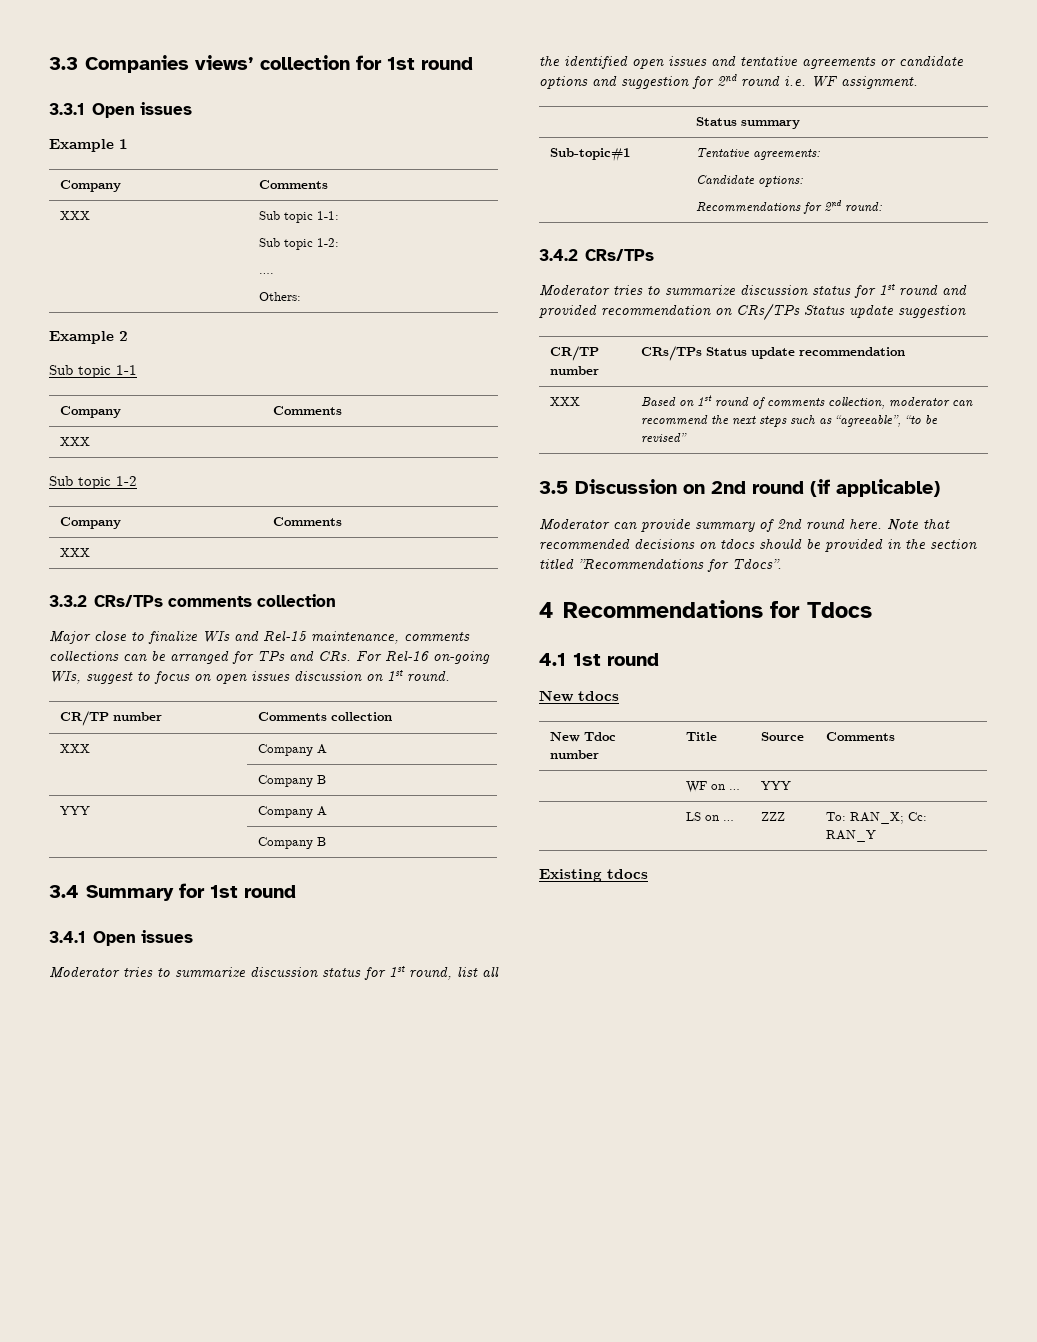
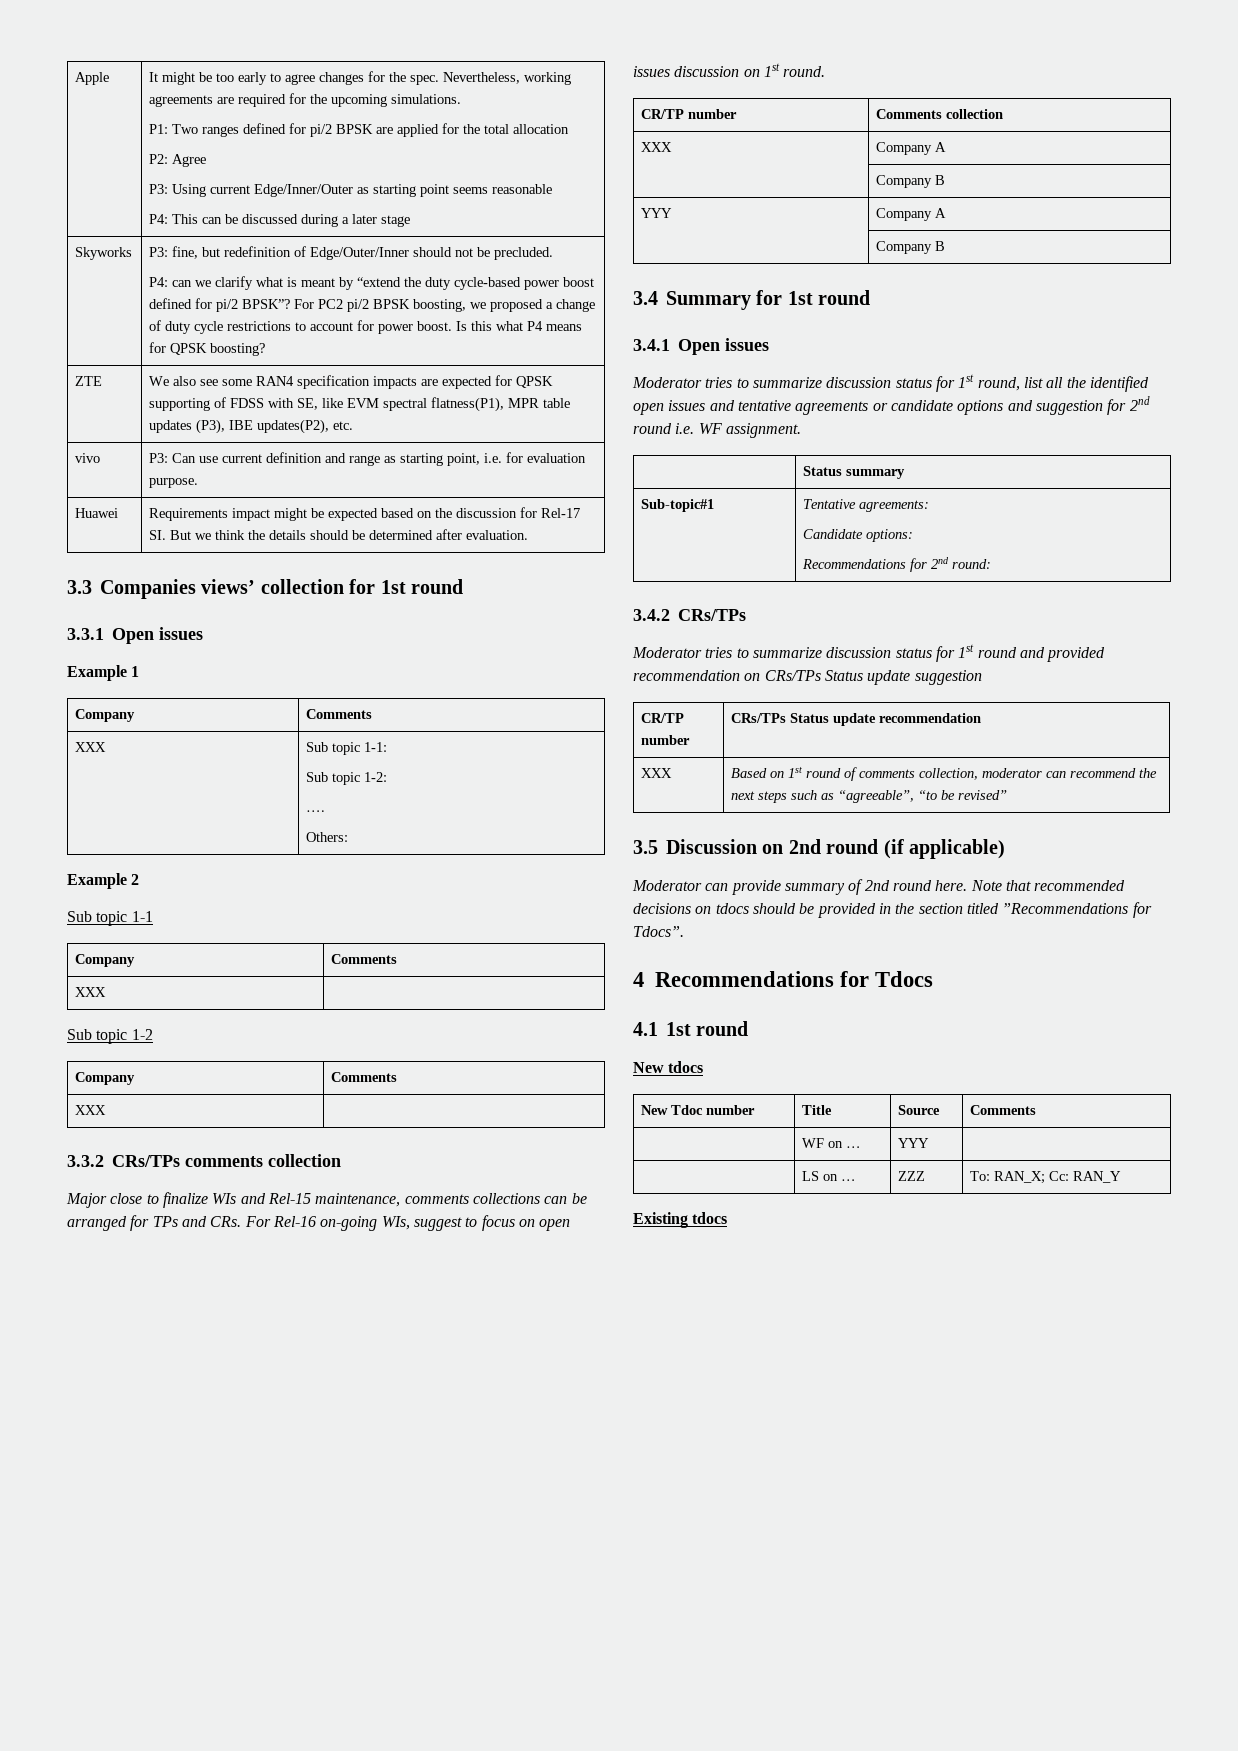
(49, 63) none -> [75,72,110,85] [149,71,572,85] [149,93,462,107] [149,123,570,137] [149,154,207,167] [149,184,553,197] [149,214,411,227] [75,247,133,260] [149,246,554,260] [149,276,595,290] [149,298,596,312] [149,320,583,334] [149,342,266,356] [75,376,103,386] [149,375,554,389] [149,397,571,412] [149,419,354,434] [75,453,101,463] [149,452,587,466] [149,478,199,488] [75,508,119,518] [149,507,581,521] [149,529,529,540] Apple | It might be too early to agree changes for the spec. Nevertheless, working agreements are required for the upcoming simulations. // P1: Two ranges defined for pi/2 BPSK are applied for the total allocation // P2: Agree // P3: Using current Edge/Inner/Outer as starting point seems reasonable // P4: This can be discussed during a later stage // Skyworks | P3: fine, but redefinition of Edge/Outer/Inner should not be precluded. // P4: can we clarify what is meant by “extend the duty cycle-based power boost defined for pi/2 BPSK”? For PC2 pi/2 BPSK boosting, we proposed a change of duty cycle restrictions to account for power boost. Is this what P4 means for QPSK boosting? // ZTE | We also see some RAN4 specification impacts are expected for QPSK supporting of FDSS with SE, like EVM spectral flatness(P1), MPR table updates (P3), IBE updates(P2), etc. // vivo | P3: Can use current definition and range as starting point, i.e. for evaluation purpose. // Huawei | Requirements impact might be expected based on the discussion for Rel-17 SI. But we think the details should be determined after evaluation. //

